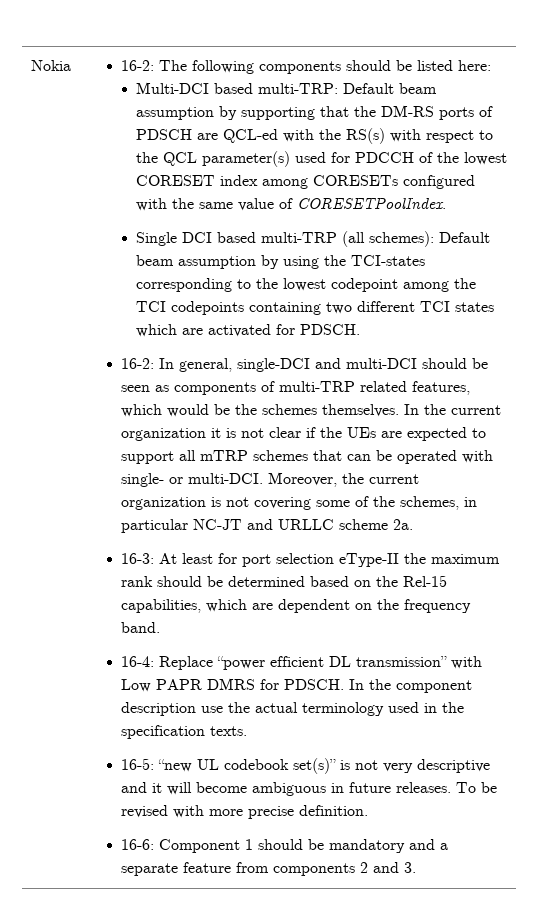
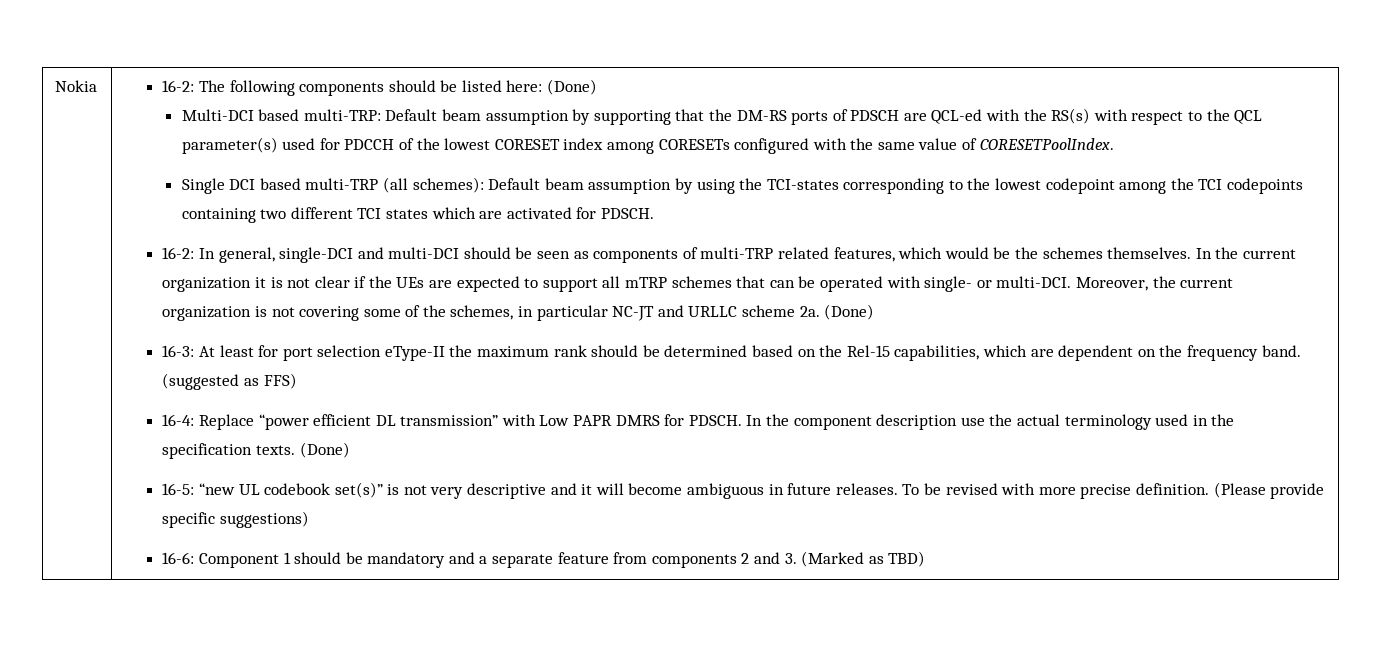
(492, 65) none -> [547,79,598,95] (Done)
(414, 524) none -> [824,304,875,320] (Done)
(161, 627) none -> [162,373,297,390] (suggested as FFS)
(248, 731) none -> [299,442,350,458] (Done)
(369, 810) none -> [1213,482,1325,499] [162,511,309,528] (Please provide specific suggestions)
(417, 867) none -> [801,551,926,567] (Marked as TBD)

